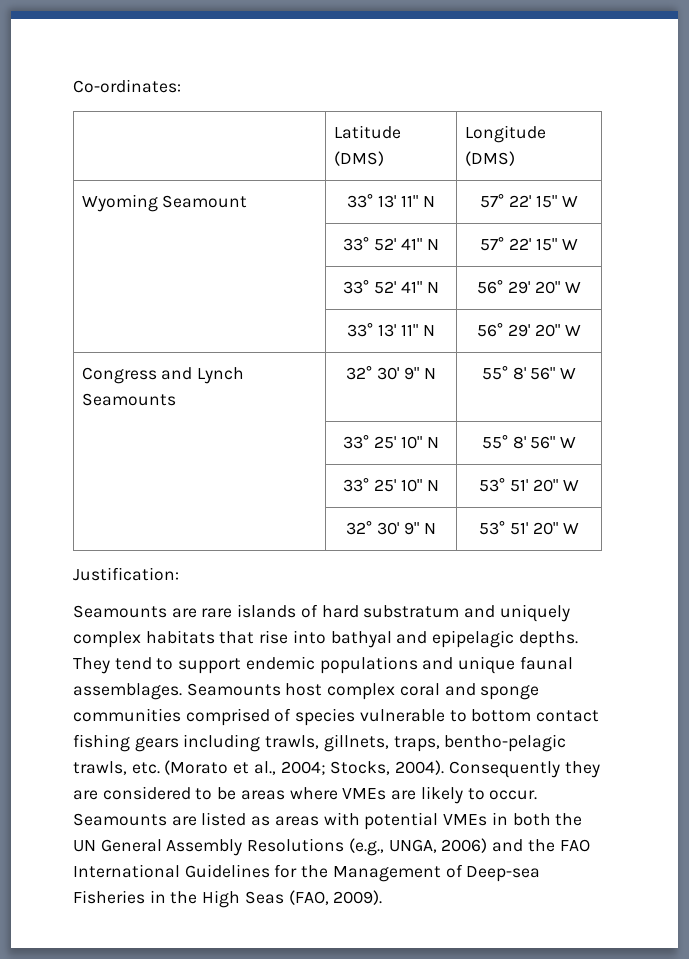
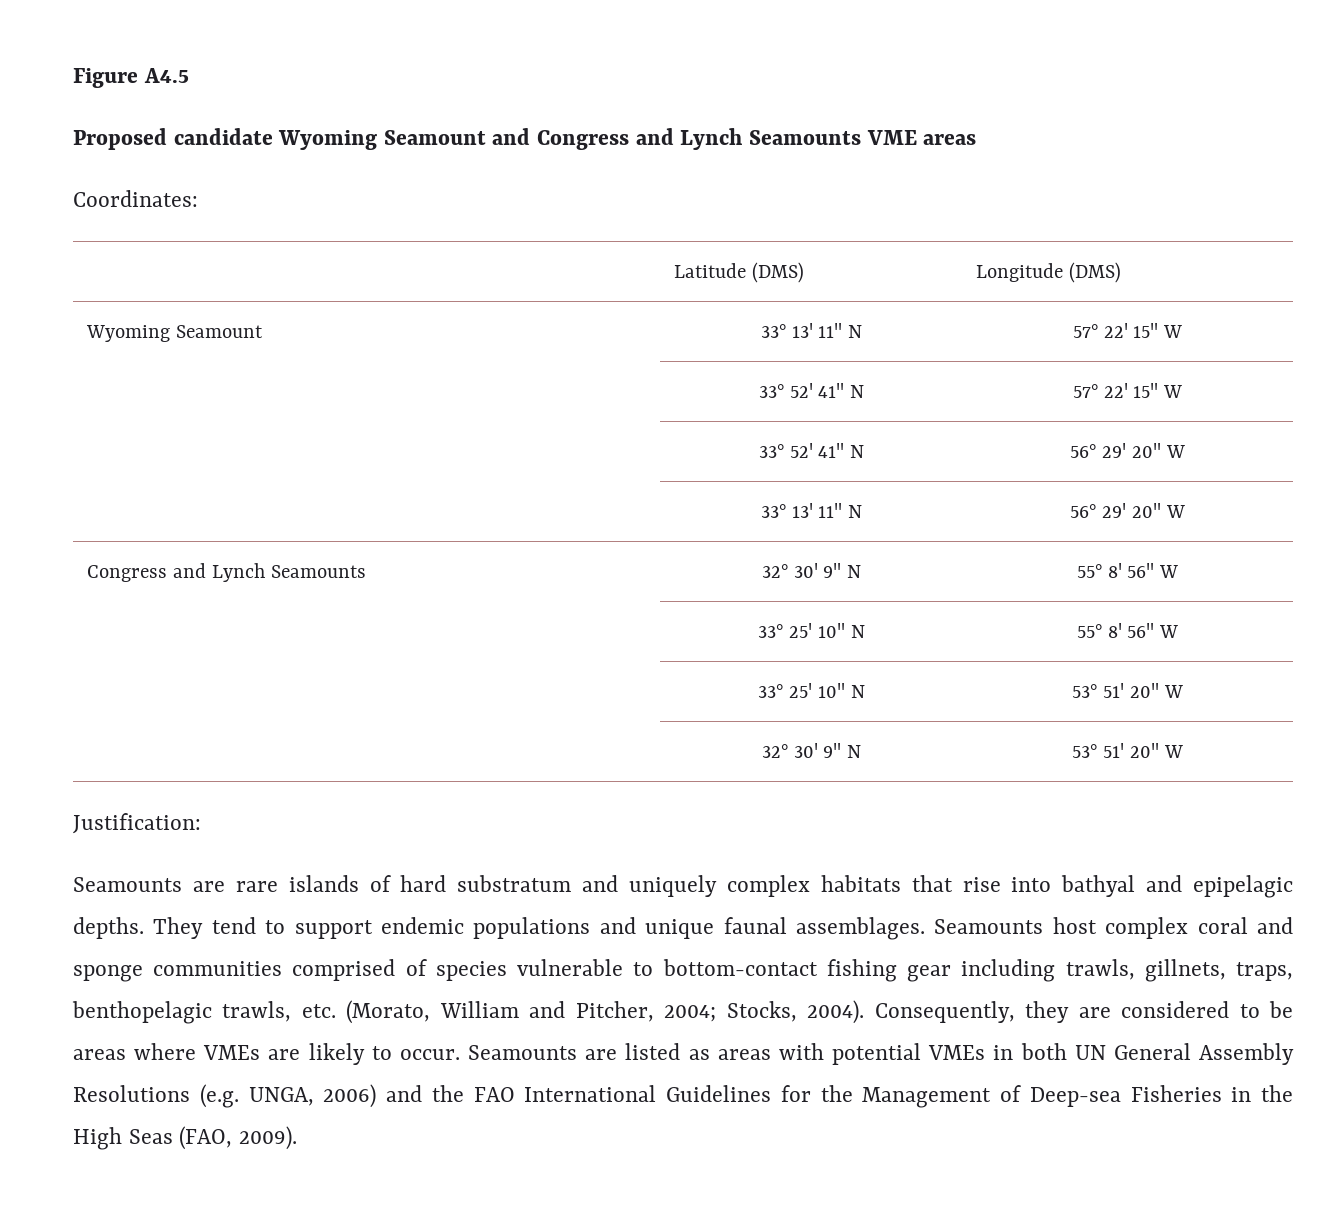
[73,79,181,93] Co-ordinates: -> [73,68,189,88] [73,128,977,150] [73,190,198,207] Figure A4.5 // Proposed candidate Wyoming Seamount and Congress and Lynch Seamounts VME areas // Coordinates:
[471,709,600,722] [73,734,179,752] bottom contact fishing gears -> [662,959,952,982] bottom-contact fishing gear
[444,734,567,752] bentho-pelagic -> [72,1001,212,1024] benthopelagic
[164,760,276,775] (Morato et al., -> [346,1000,654,1024] (Morato, William and Pitcher,
[448,761,560,778] Consequently -> [874,1001,1015,1023] Consequently,
[555,813,583,826] the -> (1067, 1051) none
[348,838,384,856] (e.g., -> [199,1084,239,1108] (e.g.

